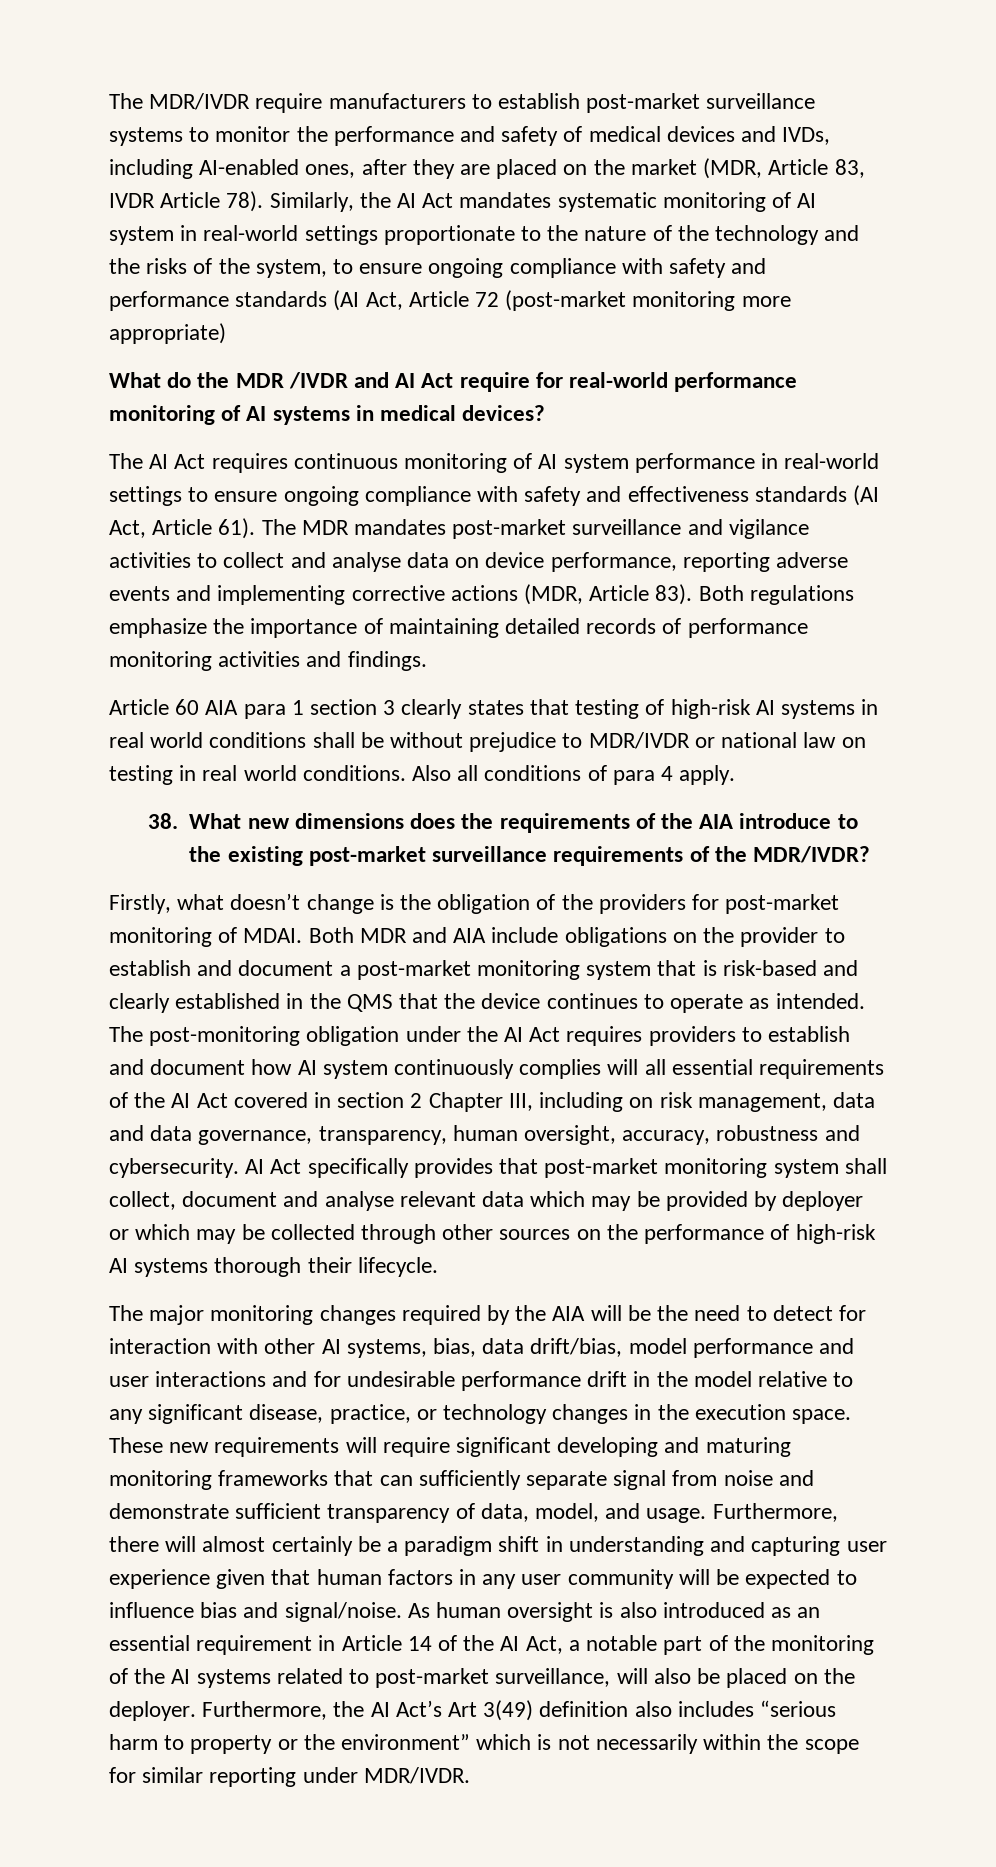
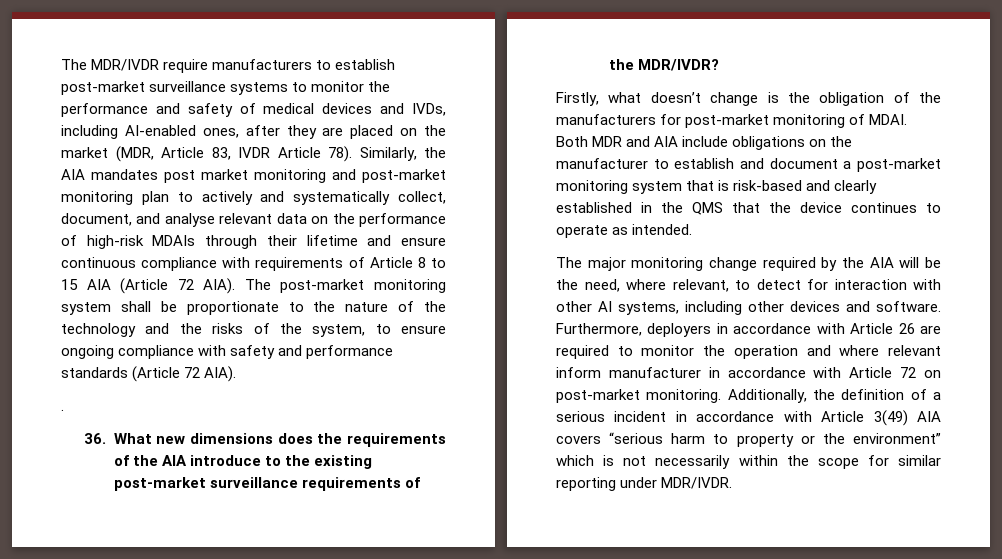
[397,192,817,212] [109,225,378,245] AI Act mandates systematic monitoring of AI system in real-world settings -> [61,169,446,183] [61,191,446,205] [61,213,447,227] [61,235,447,249] [61,257,447,271] [61,278,446,294] [61,301,177,315] AIA mandates post market monitoring and post-market monitoring plan to actively and systematically collect, document, and analyse relevant data on the performance of high-risk MDAIs through their lifetime and ensure continuous compliance with requirements of Article 8 to 15 AIA (Article 72 AIA). The post-market monitoring system shall be
[333,290,791,311] [109,323,226,344] [109,372,798,392] [109,405,546,425] [109,453,880,473] [109,485,880,506] [109,518,809,539] [109,552,849,572] [109,584,854,605] [109,618,808,638] [109,651,427,671] [109,699,879,719] [109,732,866,752] [109,765,736,785] [147,813,178,829] (AI Act, Article 72 (post-market monitoring more appropriate) // What do the MDR /IVDR and AI Act require for real-world performance monitoring of AI systems in medical devices? // The AI Act requires continuous monitoring of AI system performance in real-world settings to ensure ongoing compliance with safety and effectiveness standards (AI Act, Article 61). The MDR mandates post-market surveillance and vigilance activities to collect and analyse data on device performance, reporting adverse events and implementing corrective actions (MDR, Article 83). Both regulations emphasize the importance of maintaining detailed records of performance monitoring activities and findings. // Article 60 AIA para 1 section 3 clearly states that testing of high-risk AI systems in real world conditions shall be without prejudice to MDR/IVDR or national law on testing in real world conditions. Also all conditions of para 4 apply. // 38. -> [132,366,237,382] [61,409,64,411] [84,433,107,444] (Article 72 AIA). // . // 36.
[598,894,686,914] providers -> [556,114,656,125] manufacturers
[740,927,819,947] provider -> [556,158,648,169] manufacturer
[109,1026,851,1046] [109,1059,885,1079] [109,1092,875,1112] [109,1125,860,1145] [109,1158,887,1178] [109,1191,864,1211] [109,1224,876,1244] [109,1257,438,1277] The post-monitoring obligation under the AI Act requires providers to establish and document how AI system continuously complies will all essential requirements of the AI Act covered in section 2 Chapter III, including on risk management, data and data governance, transparency, human oversight, accuracy, robustness and cybersecurity. AI Act specifically provides that post-market monitoring system shall collect, document and analyse relevant data which may be provided by deployer or which may be collected through other sources on the performance of high-risk AI systems thorough their lifecycle. -> (693, 229) none
[319,1305,396,1325] changes -> [709,257,757,271] change
[694,1305,741,1321] need -> [584,279,729,292] need, where relevant,
[433,1338,855,1358] [109,1371,854,1391] [109,1404,852,1424] [109,1437,791,1457] [109,1470,814,1490] [109,1503,838,1523] [109,1536,887,1556] [109,1569,857,1589] [109,1602,821,1622] [109,1635,874,1655] [109,1668,855,1688] [109,1700,754,1721] bias, data drift/bias, model performance and user interactions and for undesirable performance drift in the model relative to any significant disease, practice, or technology changes in the execution space. These new requirements will require significant developing and maturing monitoring frameworks that can sufficiently separate signal from noise and demonstrate sufficient transparency of data, model, and usage. Furthermore, there will almost certainly be a paradigm shift in understanding and capturing user experience given that human factors in any user community will be expected to influence bias and signal/noise. As human oversight is also introduced as an essential requirement in Article 14 of the AI Act, a notable part of the monitoring of the AI systems related to post-market surveillance, will also be placed on the deployer. Furthermore, the AI Act’s Art 3(49) definition also includes -> [685,301,941,315] [556,323,942,337] [556,345,941,359] [556,367,942,378] [556,389,941,403] [556,410,941,426] [556,435,601,444] including other devices and software. Furthermore, deployers in accordance with Article 26 are required to monitor the operation and where relevant inform manufacturer in accordance with Article 72 on post-market monitoring. Additionally, the definition of a serious incident in accordance with Article 3(49) AIA covers

